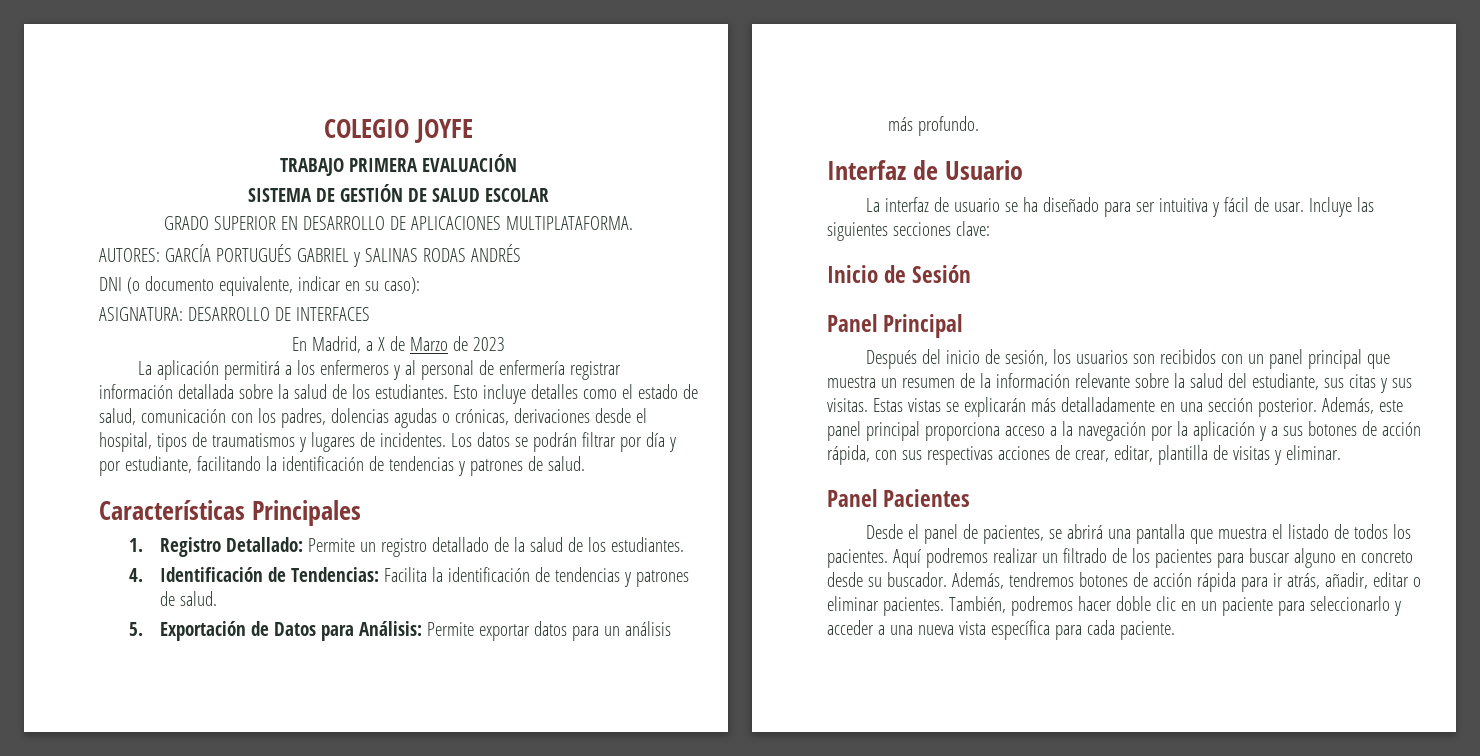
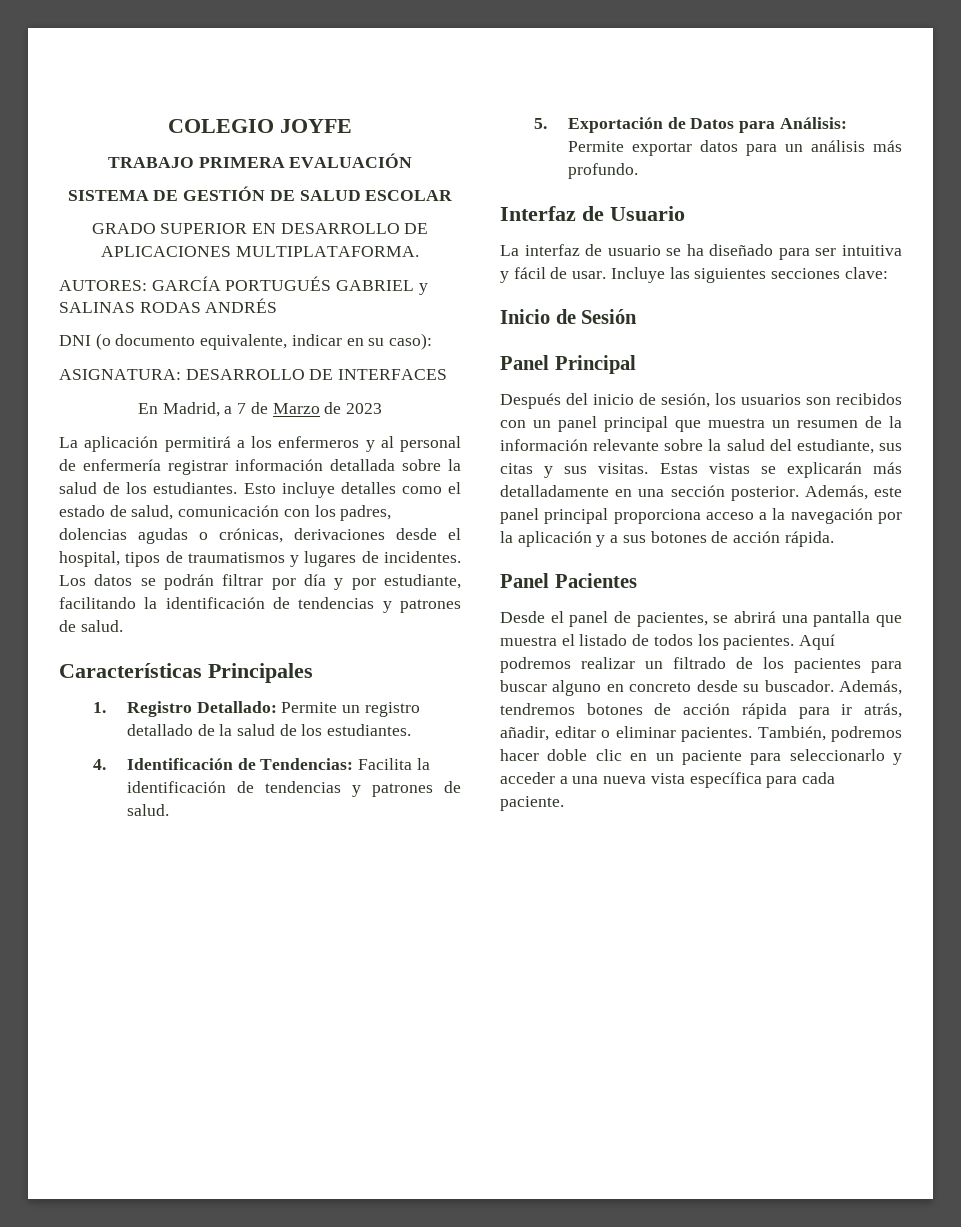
[378,337,386,351] X -> [237,403,247,414] 7
[827,445,1341,465] rápida, con sus respectivas acciones de crear, editar, plantilla de visitas y eliminar. -> [784,531,834,547] rápida.

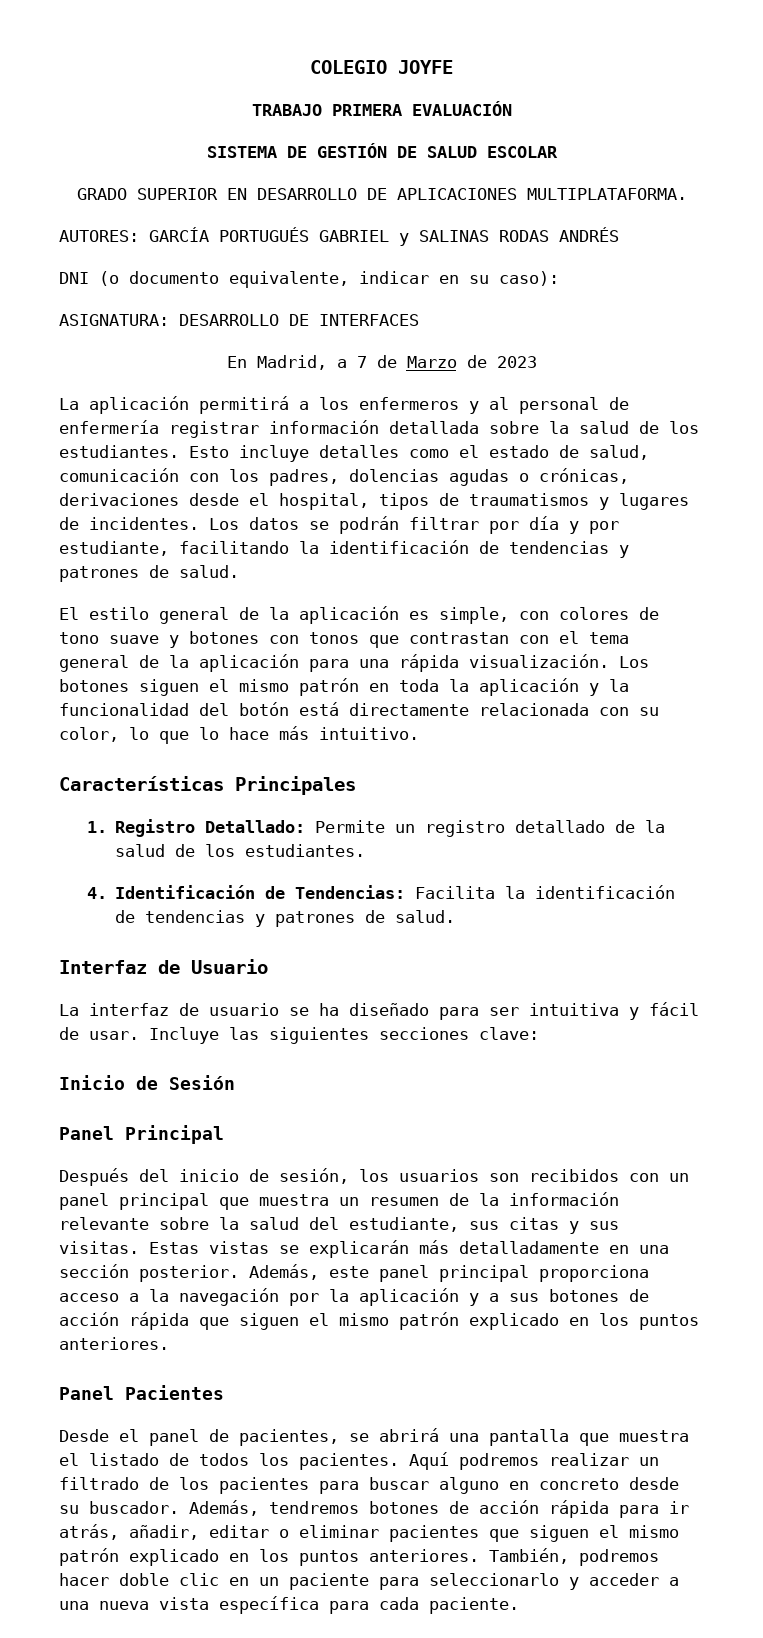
(123, 626) none -> [59,606,659,624] [59,631,629,648] [59,654,649,672] [59,678,629,696] [59,702,659,716] [59,726,419,744] // El estilo general de la aplicación es simple, con colores de tono suave y botones con tonos que contrastan con el tema general de la aplicación para una rápida visualización. Los botones siguen el mismo patrón en toda la aplicación y la funcionalidad del botón está directamente relacionada con su color, lo que lo hace más intuitivo.
[533,117,847,133] [567,140,902,156] [567,163,638,179] // 5. Exportación de Datos para Análisis: Permite exportar datos para un análisis más profundo. -> (456, 916) none
[784,531,834,547] rápida. -> [129,1312,699,1330] [59,1337,169,1350] rápida que siguen el mismo patrón explicado en los puntos anteriores.
[681,727,752,742] pacientes. -> [389,1525,679,1542] [59,1548,479,1566] pacientes que siguen el mismo patrón explicado en los puntos anteriores.

